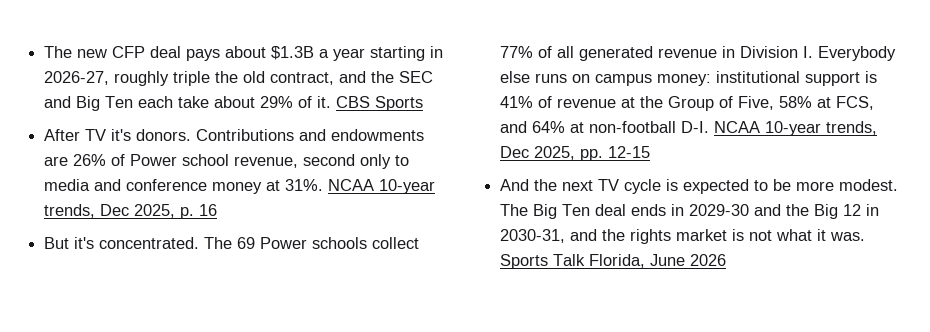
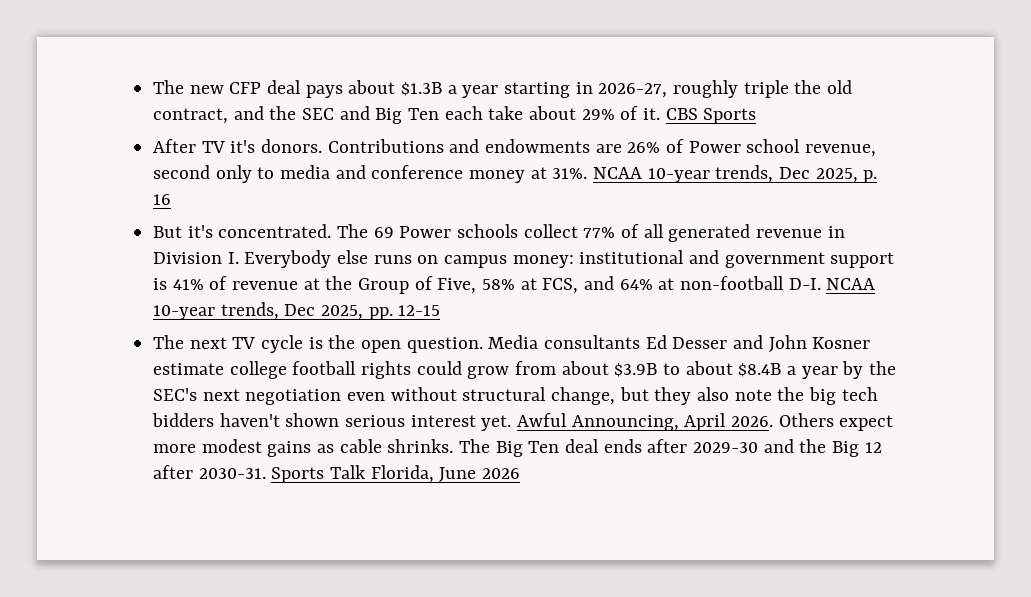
(801, 77) none -> [689,250,825,268] and government
[500,179,558,191] And the -> [153,335,185,349] The
[683,179,899,194] expected to be more modest. -> [328,335,871,353] [153,361,897,379] [153,387,878,405] [152,413,894,431] [153,439,454,457] the open question. Media consultants Ed Desser and John Kosner estimate college football rights could grow from about $3.9B to about $8.4B a year by the SEC's next negotiation even without structural change, but they also note the big tech bidders haven't shown serious interest yet. Awful Announcing, April 2026. Others expect more modest gains as cable shrinks.
[671,204,685,216] in -> [647,439,688,453] after
[866,204,880,216] [500,229,866,244] in 2030-31, and the rights market is not what it was. -> [153,465,266,479] after 2030-31.

